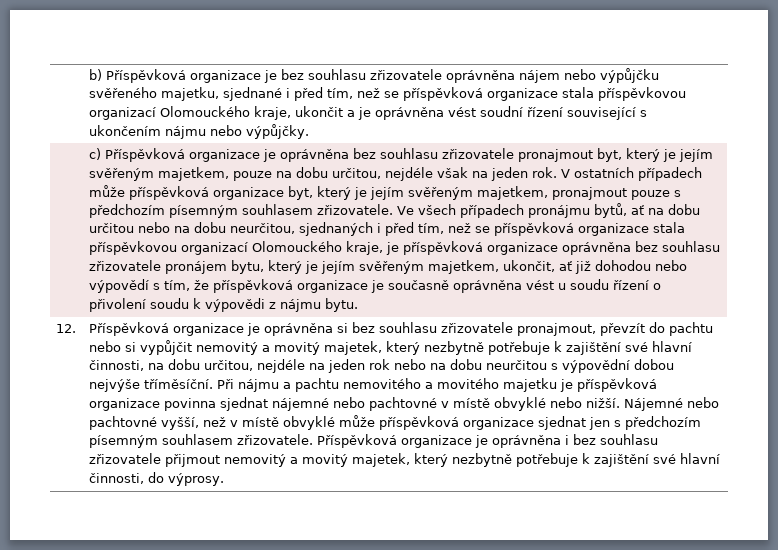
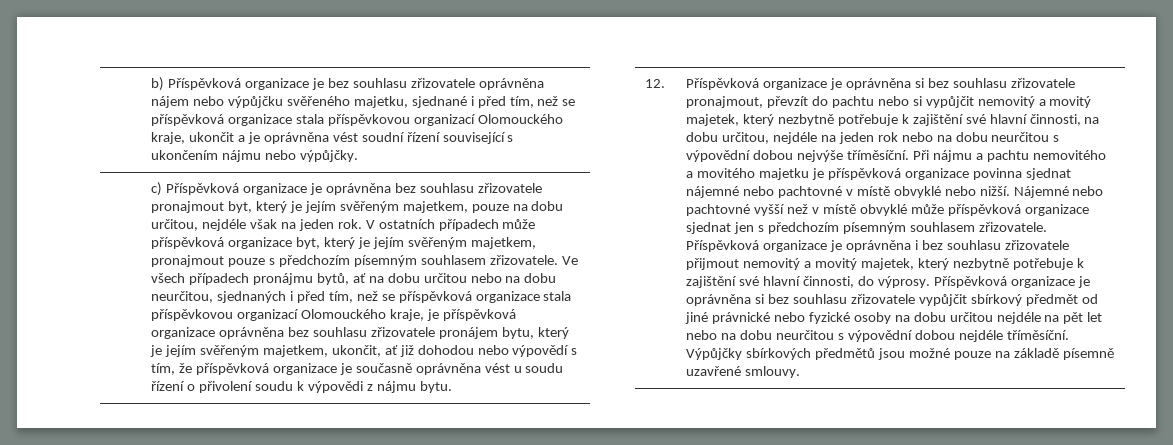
[161,417,200,430] vyšší, -> [754,204,785,216] vyšší
(225, 479) none -> [933,276,1090,288] [686,294,1098,306] [685,312,1103,324] [686,330,1069,342] [686,348,1114,360] [686,366,801,378] Příspěvková organizace je oprávněna si bez souhlasu zřizovatele vypůjčit sbírkový předmět od jiné právnické nebo fyzické osoby na dobu určitou nejdéle na pět let nebo na dobu neurčitou s výpovědní dobou nejdéle tříměsíční. Výpůjčky sbírkových předmětů jsou možné pouze na základě písemně uzavřené smlouvy.

